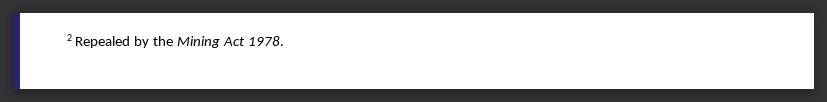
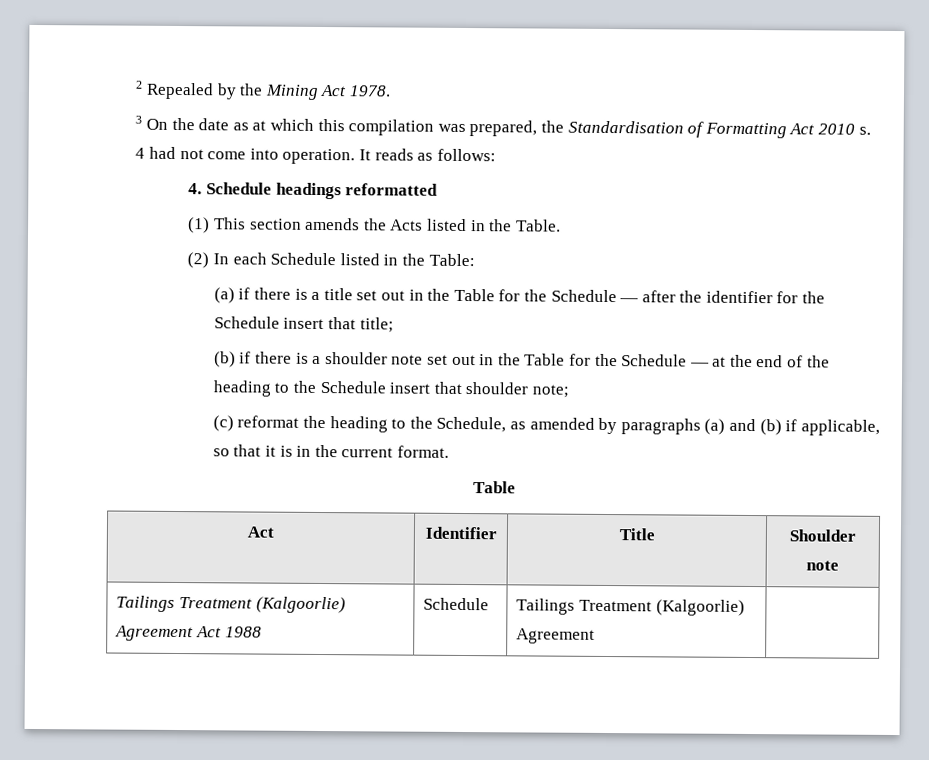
(284, 41) none -> [135,115,871,139] [135,146,496,165] [188,182,439,200] [188,217,561,234] [187,252,475,269] [213,287,826,304] [213,316,394,333] [213,351,830,368] [212,380,569,398] [212,415,880,436] [212,444,449,458] [472,481,516,494] [247,526,274,538] [424,526,497,540] [618,528,655,541] [789,529,856,542] [806,560,839,571] [116,595,346,614] [115,625,262,642] [423,597,490,611] [516,598,745,616] [516,628,596,644] // 3 On the date as at which this compilation was prepared, the Standardisation of Formatting Act 2010 s. 4 had not come into operation. It reads as follows: // 4. Schedule headings reformatted // (1) This section amends the Acts listed in the Table. // (2) In each Schedule listed in the Table: // (a) if there is a title set out in the Table for the Schedule — after the identifier for the Schedule insert that title; // (b) if there is a shoulder note set out in the Table for the Schedule — at the end of the heading to the Schedule insert that shoulder note; // (c) reformat the heading to the Schedule, as amended by paragraphs (a) and (b) if applicable, so that it is in the current format. // Table // Act | Identifier | Title | Shoulder note // Tailings Treatment (Kalgoorlie) Agreement Act 1988 | Schedule | Tailings Treatment (Kalgoorlie) Agreement |

